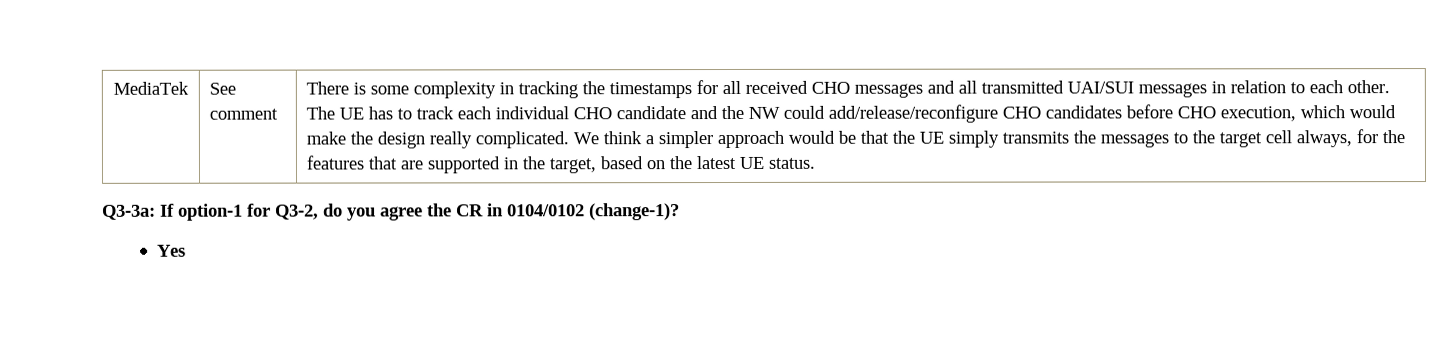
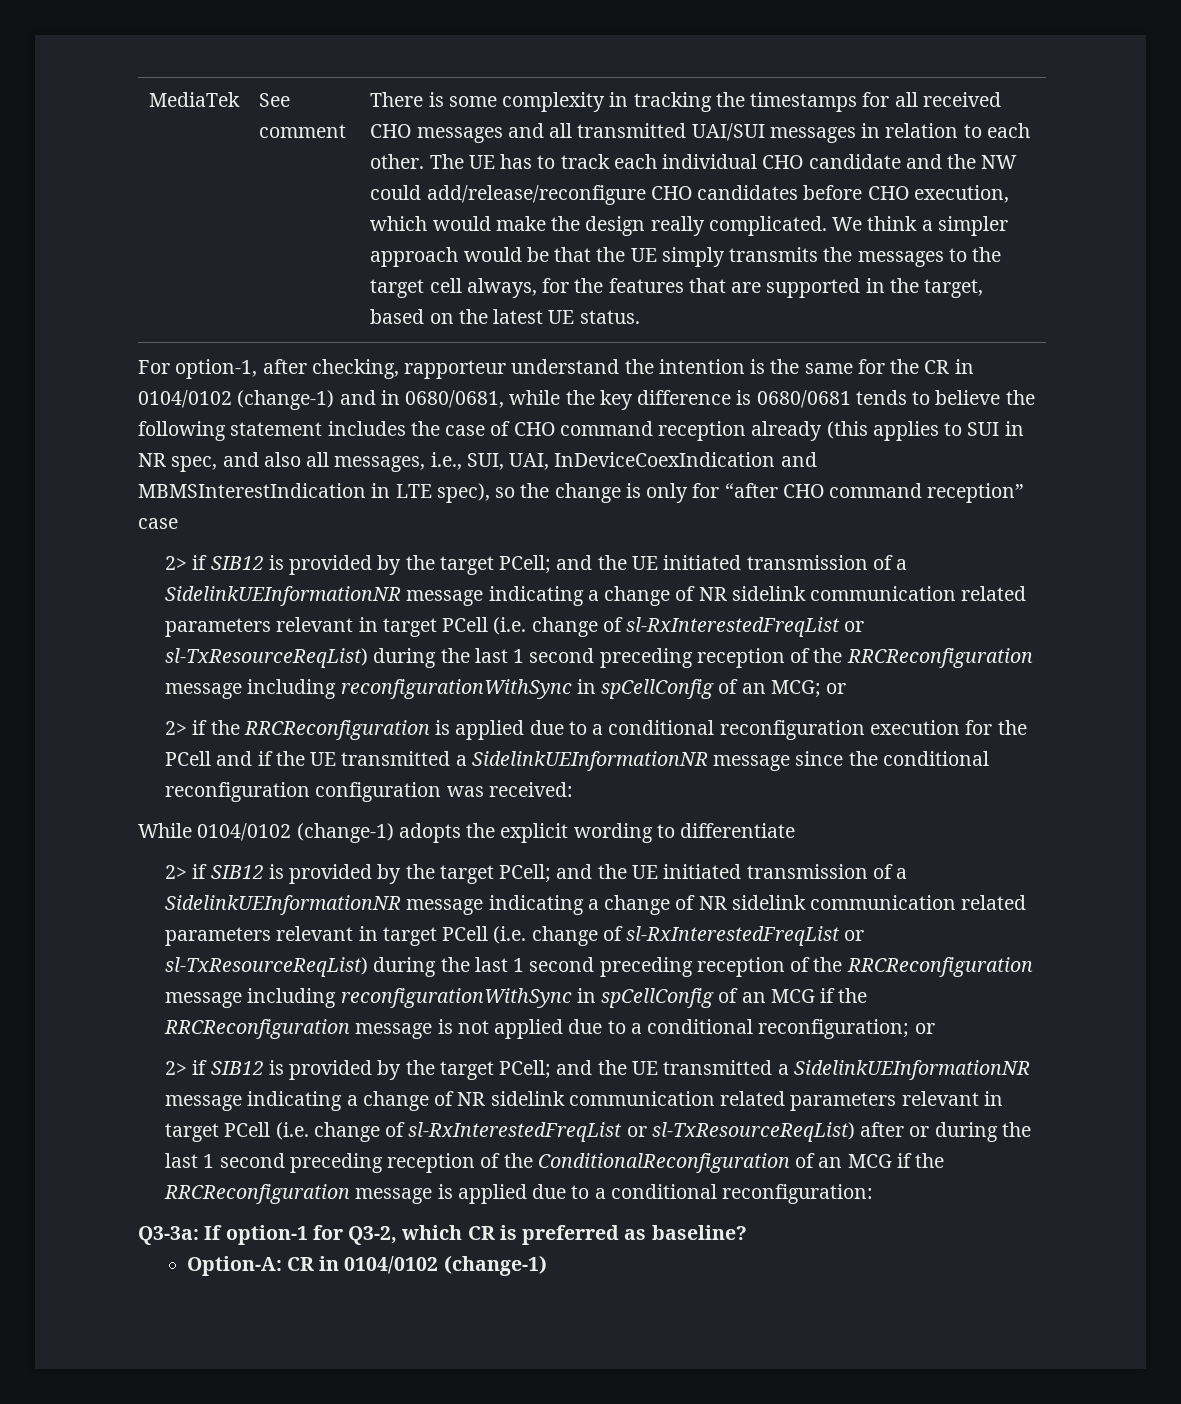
(816, 163) none -> [138,359,974,379] [138,390,1035,410] [138,421,1024,441] [138,452,817,472] [138,483,1025,503] [138,518,178,529] [165,555,908,575] [165,586,1027,606] [165,617,865,637] [165,648,1033,668] [165,679,847,699] [165,720,1027,740] [165,751,990,771] [165,782,573,802] [138,823,796,843] [165,864,908,884] [165,895,1027,915] [165,926,865,946] [165,957,1033,977] [165,988,868,1008] [164,1019,935,1039] [165,1060,1030,1080] [165,1091,1004,1111] [165,1122,1032,1142] [165,1153,945,1173] [164,1184,874,1204] // For option-1, after checking, rapporteur understand the intention is the same for the CR in 0104/0102 (change-1) and in 0680/0681, while the key difference is 0680/0681 tends to believe the following statement includes the case of CHO command reception already (this applies to SUI in NR spec, and also all messages, i.e., SUI, UAI, InDeviceCoexIndication and MBMSInterestIndication in LTE spec), so the change is only for “after CHO command reception” case // 2> if SIB12 is provided by the target PCell; and the UE initiated transmission of a SidelinkUEInformationNR message indicating a change of NR sidelink communication related parameters relevant in target PCell (i.e. change of sl-RxInterestedFreqList or sl-TxResourceReqList) during the last 1 second preceding reception of the RRCReconfiguration message including reconfigurationWithSync in spCellConfig of an MCG; or // 2> if the RRCReconfiguration is applied due to a conditional reconfiguration execution for the PCell and if the UE transmitted a SidelinkUEInformationNR message since the conditional reconfiguration configuration was received: // While 0104/0102 (change-1) adopts the explicit wording to differentiate // 2> if SIB12 is provided by the target PCell; and the UE initiated transmission of a SidelinkUEInformationNR message indicating a change of NR sidelink communication related parameters relevant in target PCell (i.e. change of sl-RxInterestedFreqList or sl-TxResourceReqList) during the last 1 second preceding reception of the RRCReconfiguration message including reconfigurationWithSync in spCellConfig of an MCG if the RRCReconfiguration message is not applied due to a conditional reconfiguration; or // 2> if SIB12 is provided by the target PCell; and the UE transmitted a SidelinkUEInformationNR message indicating a change of NR sidelink communication related parameters relevant in target PCell (i.e. change of sl-RxInterestedFreqList or sl-TxResourceReqList) after or during the last 1 second preceding reception of the ConditionalReconfiguration of an MCG if the RRCReconfiguration message is applied due to a conditional reconfiguration:
[323,203,680,221] [156,244,186,257] do you agree the CR in 0104/0102 (change-1)? // Yes -> [401,1225,747,1245] [186,1255,547,1276] which CR is preferred as baseline? // Option-A: CR in 0104/0102 (change-1)

